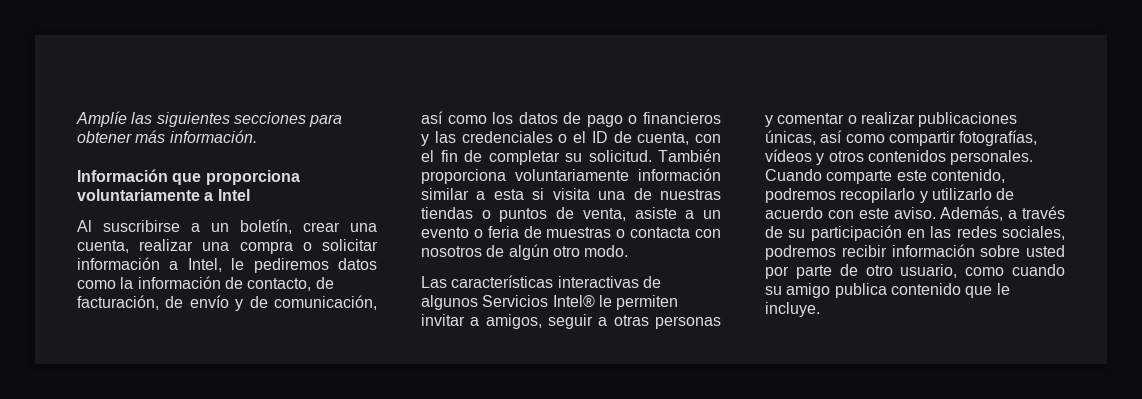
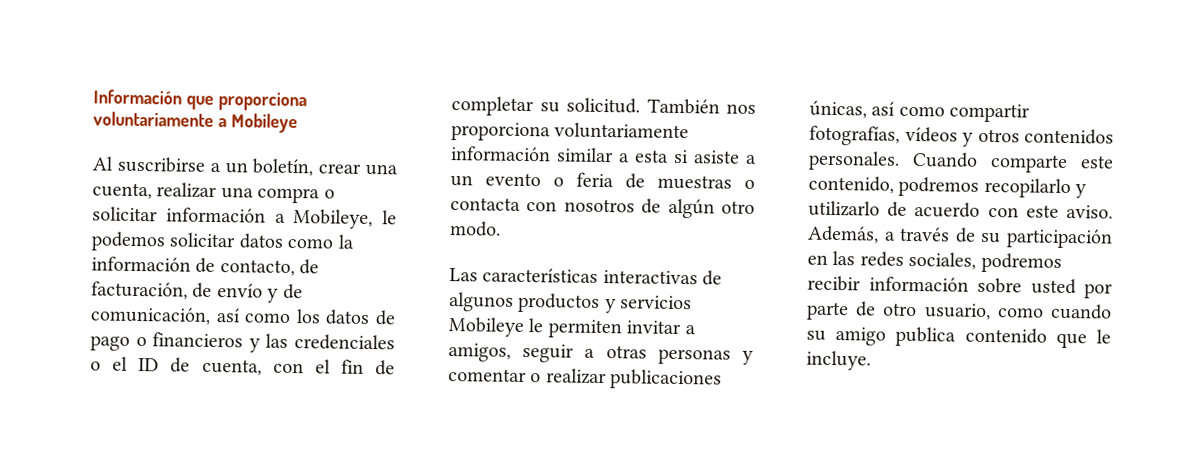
[76,111,343,127] [77,130,257,143] Amplíe las siguientes secciones para obtener más información. // -> (93, 97) none
[217,189,250,201] Intel -> [230,113,298,134] Mobileye
[187,258,329,273] Intel, le pediremos -> [293,209,397,230] [91,231,237,252] Mobileye, le podemos solicitar
(721, 155) none -> [726,103,756,114] nos
[552,188,721,200] [421,207,626,222] visita una de nuestras tiendas o puntos de venta, -> (689, 156) none
[482,295,595,308] Servicios Intel® -> [518,292,693,314] [448,317,524,337] productos y servicios Mobileye

